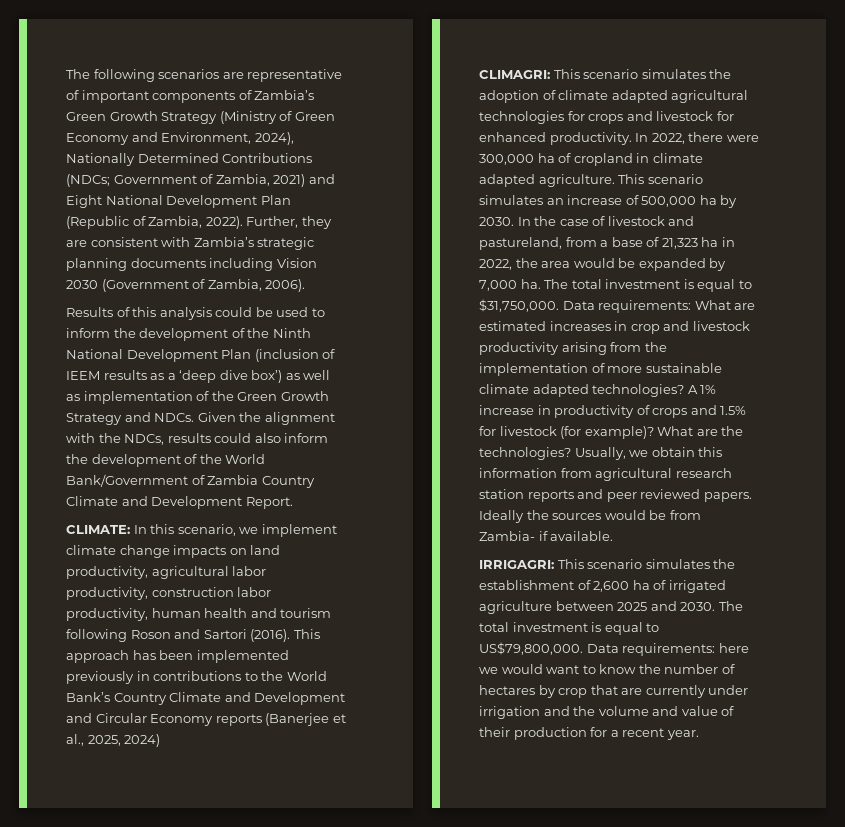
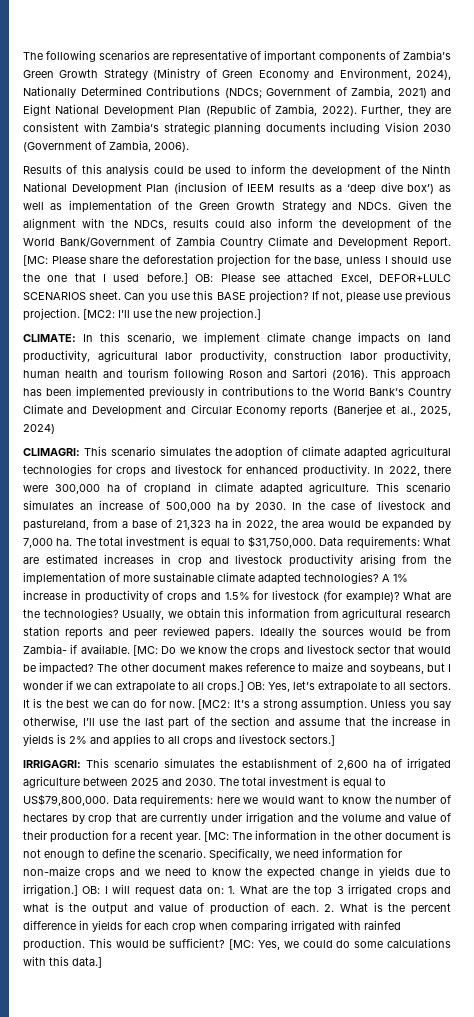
(293, 503) none -> [23,254,452,267] [23,273,452,284] [23,290,451,303] [23,308,261,321] [MC: Please share the deforestation projection for the base, unless I should use the one that I used before.] OB: Please see attached Excel, DEFOR+LULC SCENARIOS sheet. Can you use this BASE projection? If not, please use previous projection. [MC2: I’ll use the new projection.]
(614, 536) none -> [132,644,452,657] [23,662,452,675] [23,680,451,693] [23,698,451,711] [23,716,452,729] [23,734,335,747] [MC: Do we know the crops and livestock sector that would be impacted? The other document makes reference to maize and soybeans, but I wonder if we can extrapolate to all crops.] OB: Yes, let’s extrapolate to all sectors. It is the best we can do for now. [MC2: It’s a strong assumption. Unless you say otherwise, I’ll use the last part of the section and assume that the increase in yields is 2% and applies to all crops and livestock sectors.]
(699, 735) none -> [203,830,451,842] [23,848,402,861] [23,866,451,879] [23,884,451,897] [23,902,452,915] [23,920,401,933] [23,938,451,951] [23,956,102,968] [MC: The information in the other document is not enough to define the scenario. Specifically, we need information for non-maize crops and we need to know the expected change in yields due to irrigation.] OB: I will request data on: 1. What are the top 3 irrigated crops and what is the output and value of production of each. 2. What is the percent difference in yields for each crop when comparing irrigated with rainfed production. This would be sufficient? [MC: Yes, we could do some calculations with this data.]

